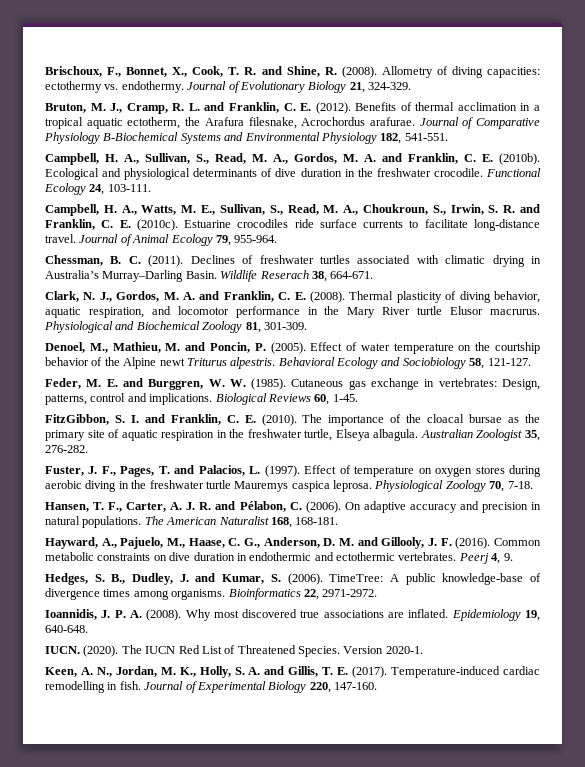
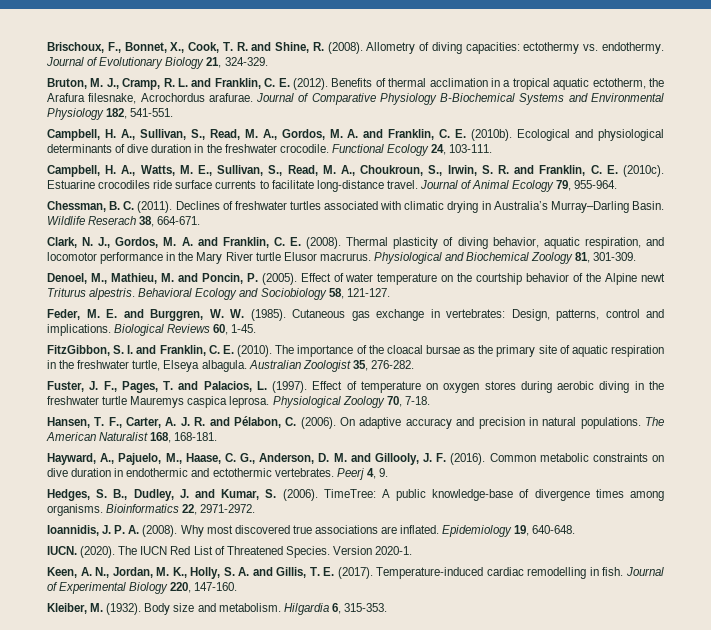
(377, 686) none -> [47,603,387,615] // Kleiber, M. (1932). Body size and metabolism. Hilgardia 6, 315-353.

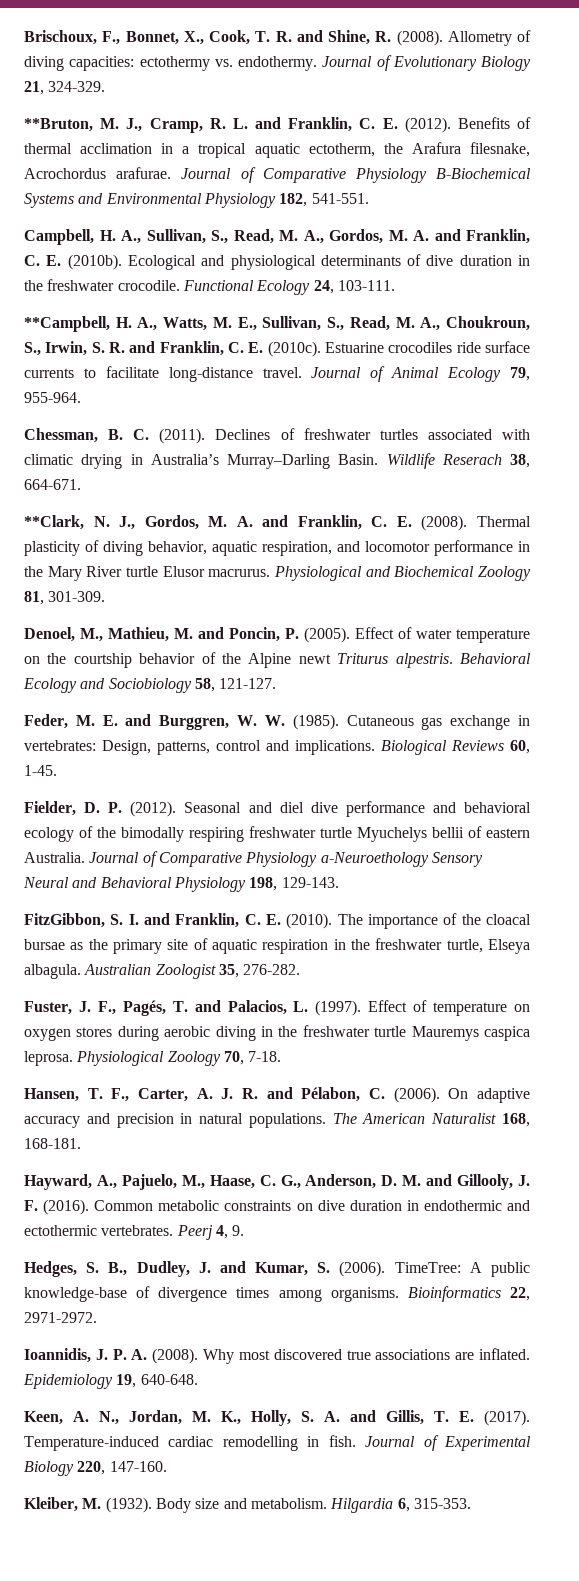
[47,78,87,89] Bruton, -> [24,118,93,132] **Bruton,
[47,165,100,177] Campbell, -> [24,316,110,332] **Campbell,
[47,237,77,248] Clark, -> [24,515,84,530] **Clark,
(257, 328) none -> [24,801,531,817] [24,826,530,842] [24,851,483,867] [23,877,339,892] // Fielder, D. P. (2012). Seasonal and diel dive performance and behavioral ecology of the bimodally respiring freshwater turtle Myuchelys bellii of eastern Australia. Journal of Comparative Physiology a-Neuroethology Sensory Neural and Behavioral Physiology 198, 129-143.
[121,381,158,393] Pages, -> [122,1000,166,1016] Pagés,
[47,546,413,558] // IUCN. (2020). The IUCN Red List of Threatened Species. Version 2020-1. -> (198, 1379) none

